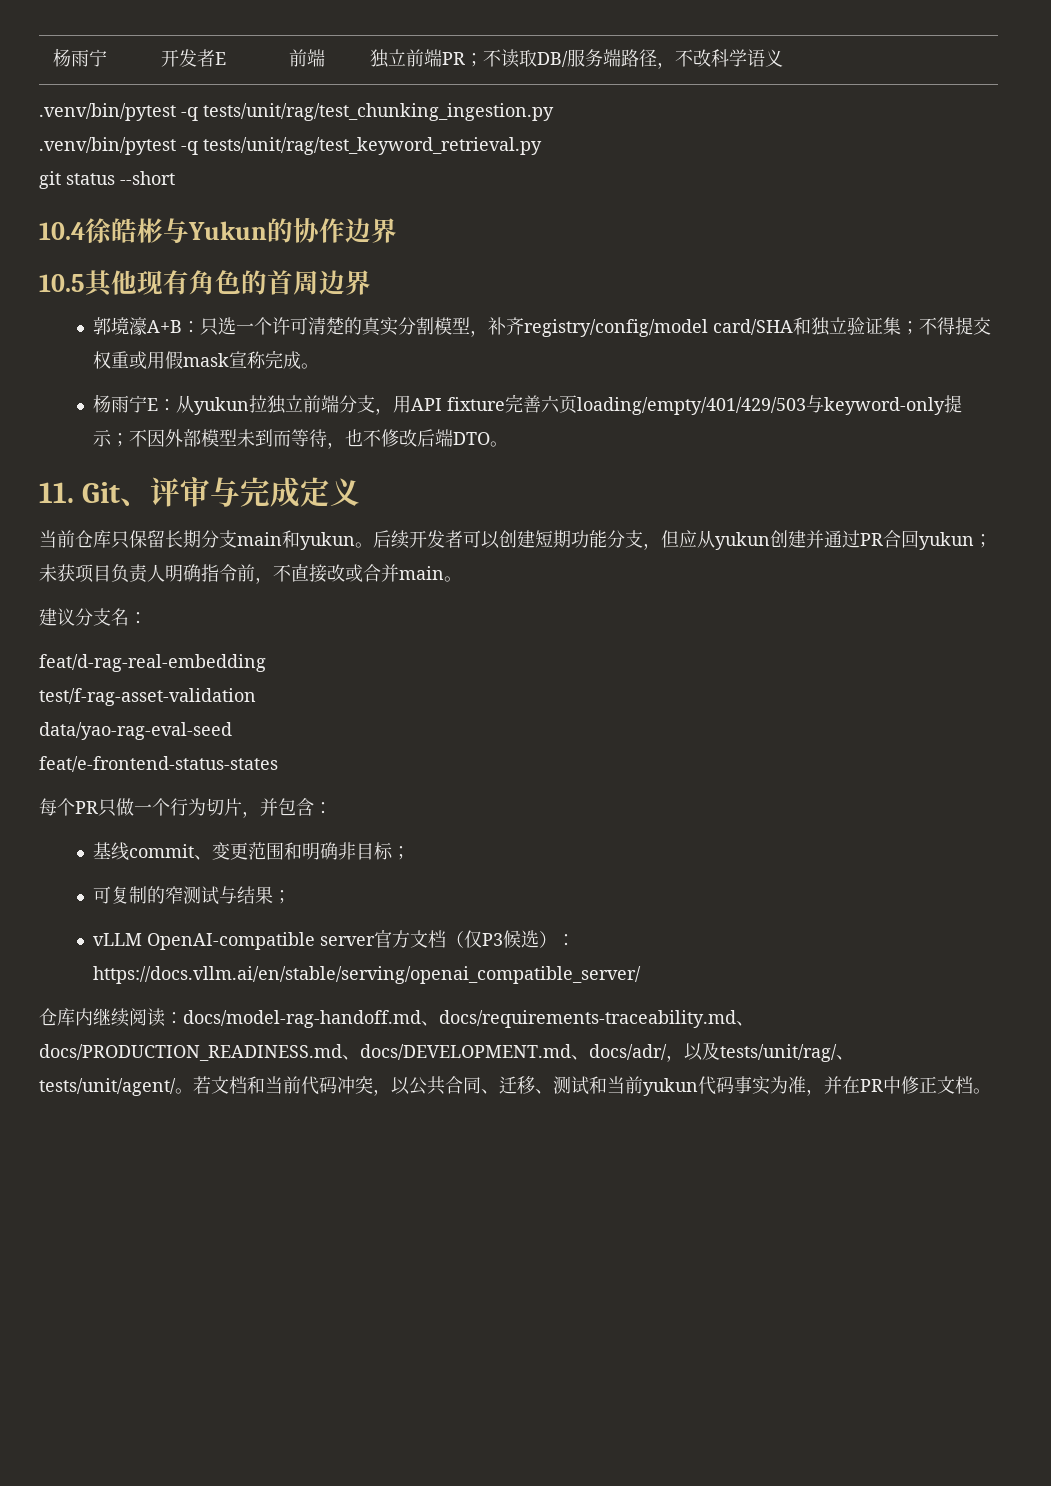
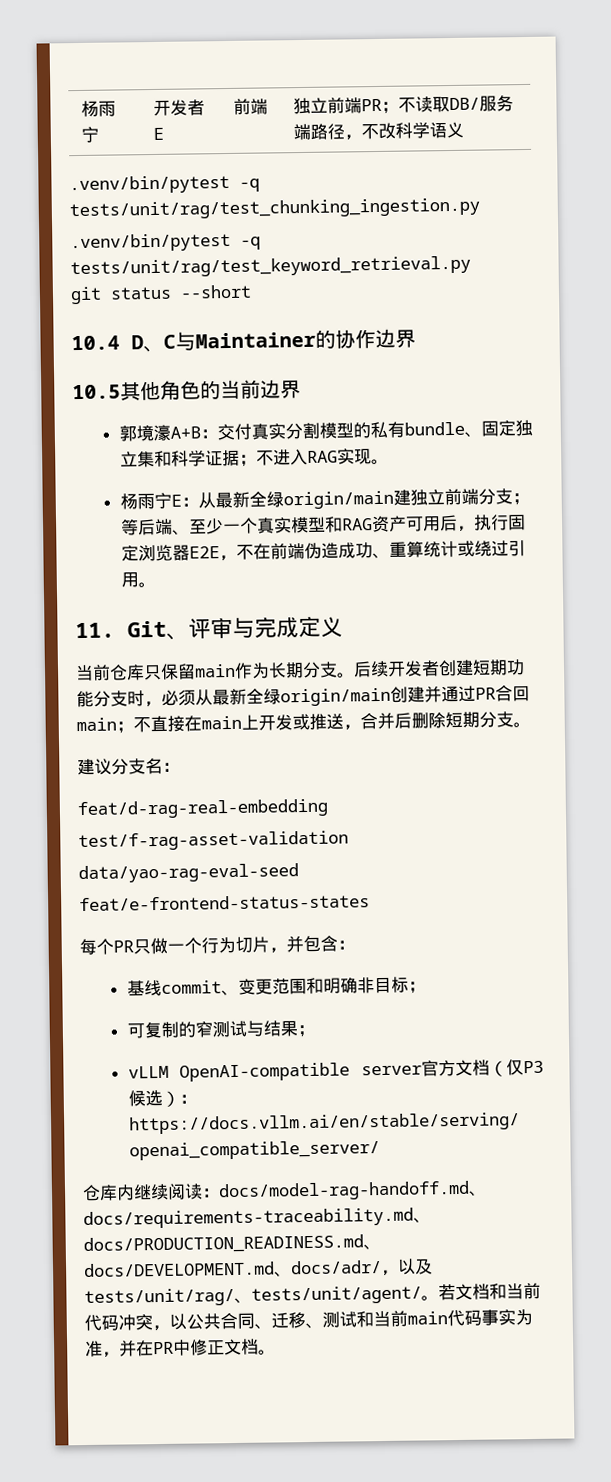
[85,218,267,243] 徐皓彬与Yukun -> [131,331,316,353] D、C与Maintainer
[137,270,319,295] 现有角色的首周 -> [160,379,261,400] 角色的当前
[200,317,992,337] [93,350,320,369] [93,394,963,415] [93,429,491,449] 只选一个许可清楚的真实分割模型，补齐registry/config/model card/SHA和独立验证集；不得提交权重或用假mask宣称完成。 // 杨雨宁E：从yukun拉独立前端分支，用API fixture完善六页loading/empty/401/429/503与keyword-only提示；不因外部模型未到而等待，也不修改后端DTO -> [216,419,533,441] [119,448,389,468] [119,488,530,510] [120,514,526,536] [120,540,526,562] [120,572,139,588] 交付真实分割模型的私有bundle、固定独立集和科学证据；不进入RAG实现。 // 杨雨宁E：从最新全绿origin/main建独立前端分支；等后端、至少一个真实模型和RAG资产可用后，执行固定浏览器E2E，不在前端伪造成功、重算统计或绕过引用
[165,530,355,550] 长期分支main和yukun -> [194,661,338,679] main作为长期分支
[463,530,500,549] 可以 -> (440, 668) none
[643,530,770,550] ，但应从yukun -> [127,687,391,708] 时，必须从最新全绿origin/main
[919,532,992,550] [39,564,444,584] yukun；未获项目负责人明确指令前，不直接改或合并main -> [76,711,514,734] main；不直接在main上开发或推送，合并后删除短期分支
[643,1078,698,1096] yukun -> [407,1311,448,1325] main

